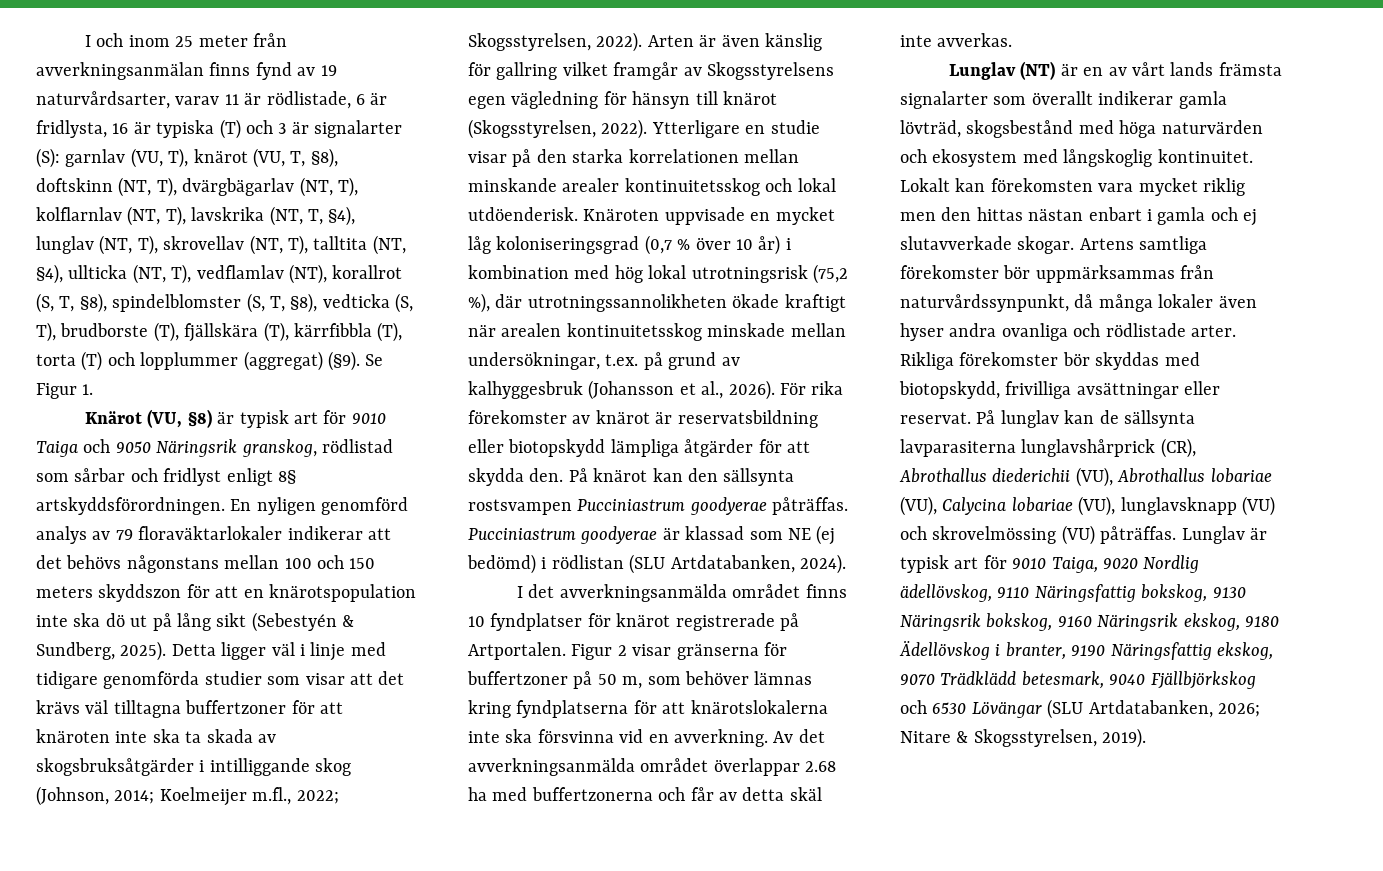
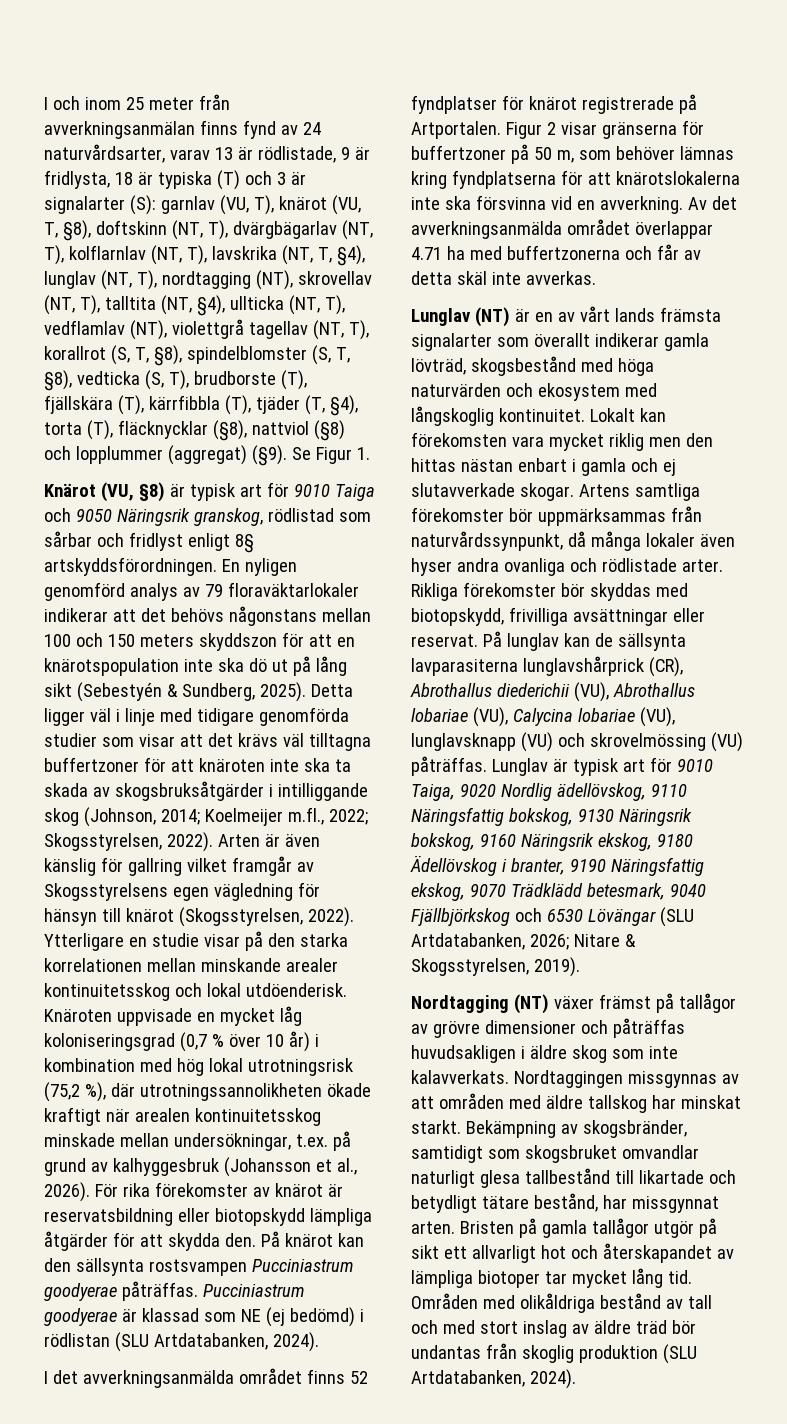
[320,65,337,76] 19 -> [302,122,321,135] 24
[224,94,239,105] 11 -> [214,147,233,160] 13
[356,94,365,105] 6 -> [340,147,350,160] 9
[112,123,129,134] 16 -> [114,172,133,185] 18
(158, 245) none -> [161,270,293,290] nordtagging (NT),
(327, 274) none -> [171,319,369,340] violettgrå tagellav (NT, T),
[36,351,103,371] torta (T) -> [255,395,358,416] [44,420,345,441] tjäder (T, §4), torta (T), fläcknycklar (§8), nattviol (§8)
[468,616,485,627] 10 -> [349,1371,368,1384] 52
[805,761,837,772] 2.68 -> [411,247,442,260] 4.71
(1147, 738) none -> [411,993,736,1014] [411,1018,685,1038] [411,1045,678,1063] [411,1070,739,1088] [411,1093,741,1113] [411,1120,687,1138] [411,1145,699,1163] [411,1168,736,1188] [411,1193,719,1213] [411,1218,717,1238] [411,1243,734,1263] [411,1268,692,1288] [411,1293,712,1313] [411,1320,696,1338] [411,1343,697,1364] [411,1369,576,1389] // Nordtagging (NT) växer främst på tallågor av grövre dimensioner och påträffas huvudsakligen i äldre skog som inte kalavverkats. Nordtaggingen missgynnas av att områden med äldre tallskog har minskat starkt. Bekämpning av skogsbränder, samtidigt som skogsbruket omvandlar naturligt glesa tallbestånd till likartade och betydligt tätare bestånd, har missgynnat arten. Bristen på gamla tallågor utgör på sikt ett allvarligt hot och återskapandet av lämpliga biotoper tar mycket lång tid. Områden med olikåldriga bestånd av tall och med stort inslag av äldre träd bör undantas från skoglig produktion (SLU Artdatabanken, 2024).

